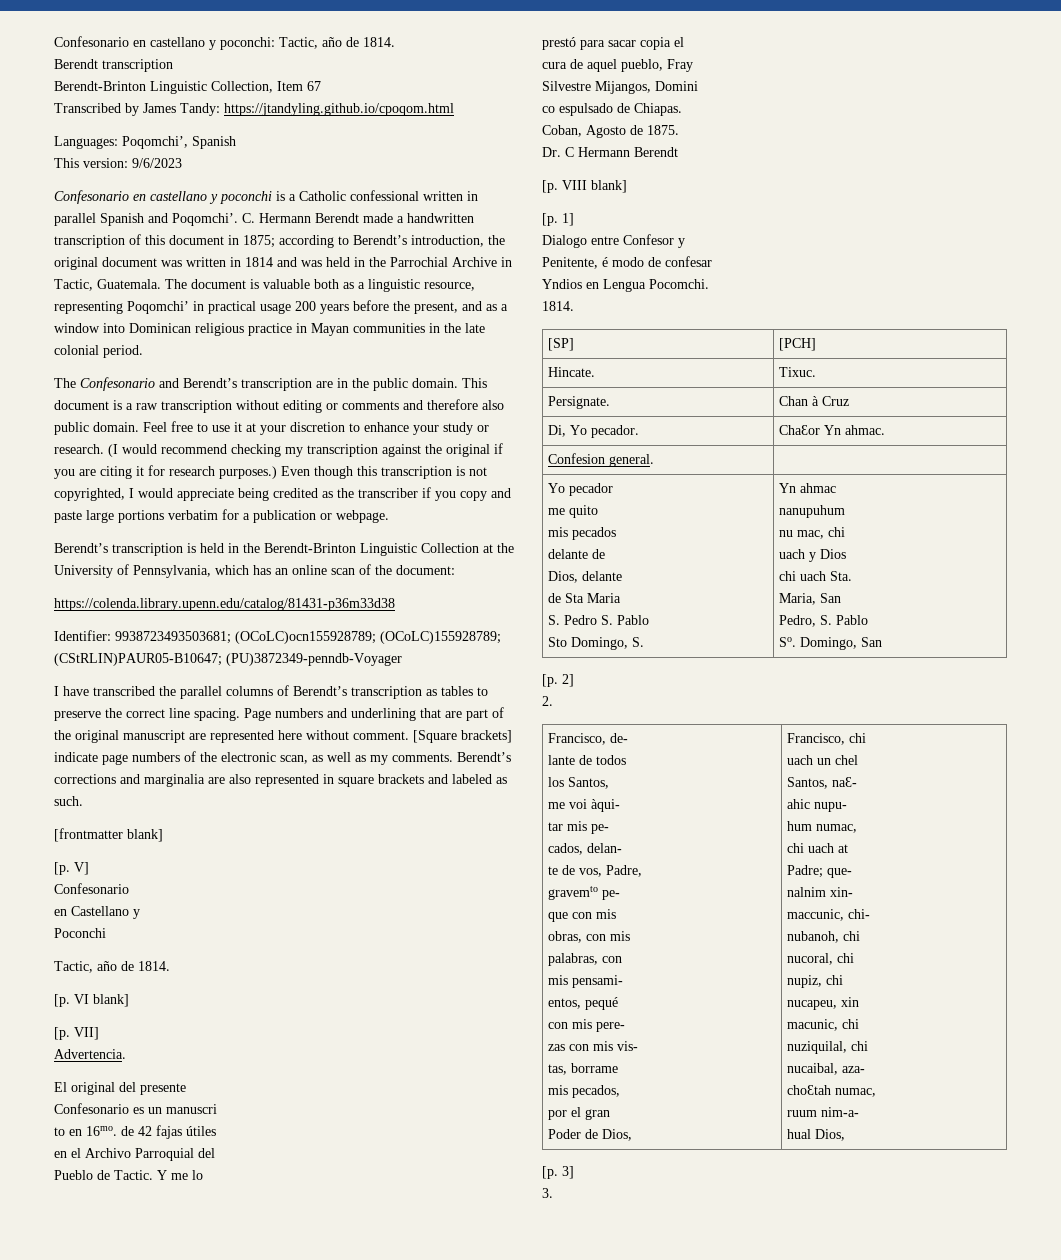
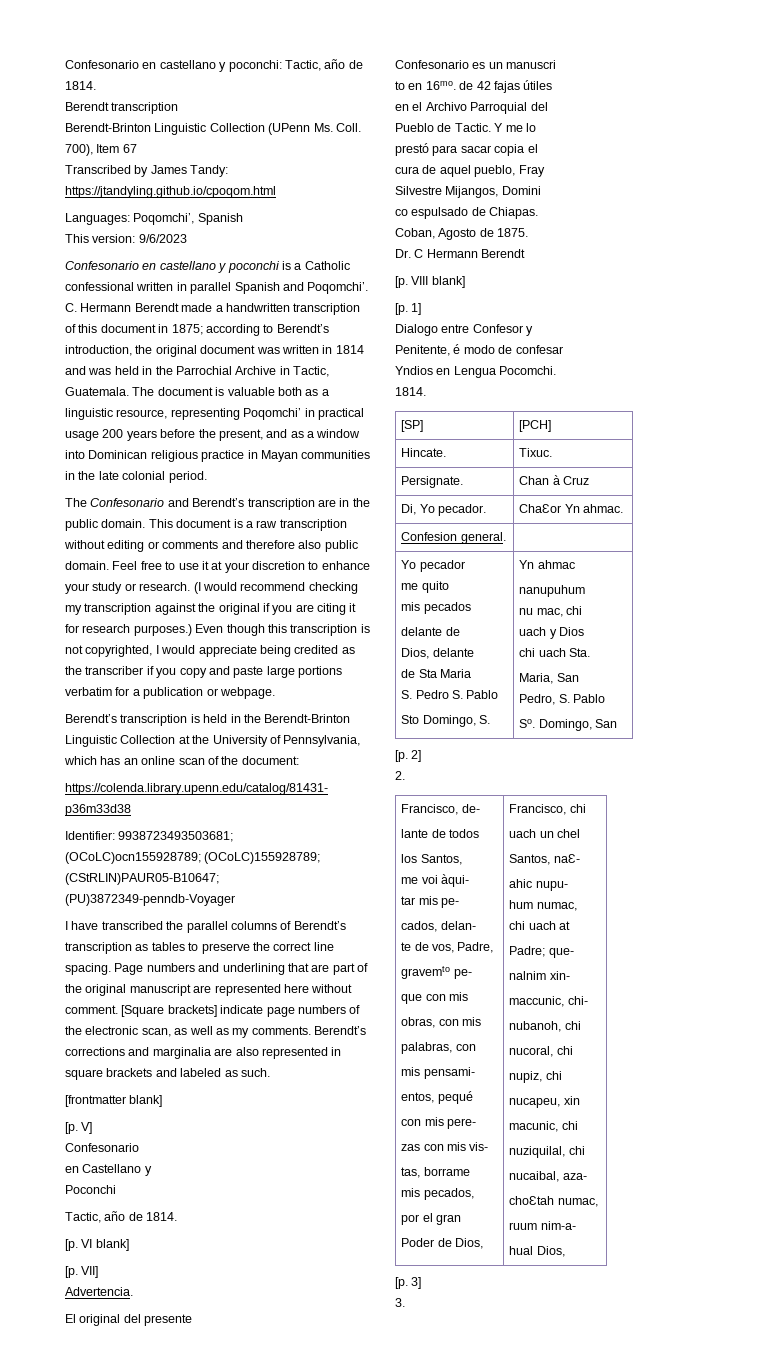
[211,81,273,93] Collection, -> [209,123,361,135] [65,144,93,156] Collection (UPenn Ms. Coll. 700),

